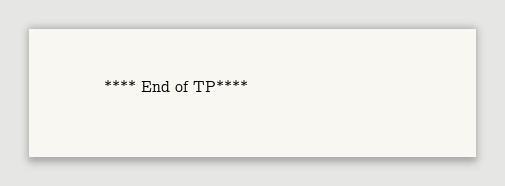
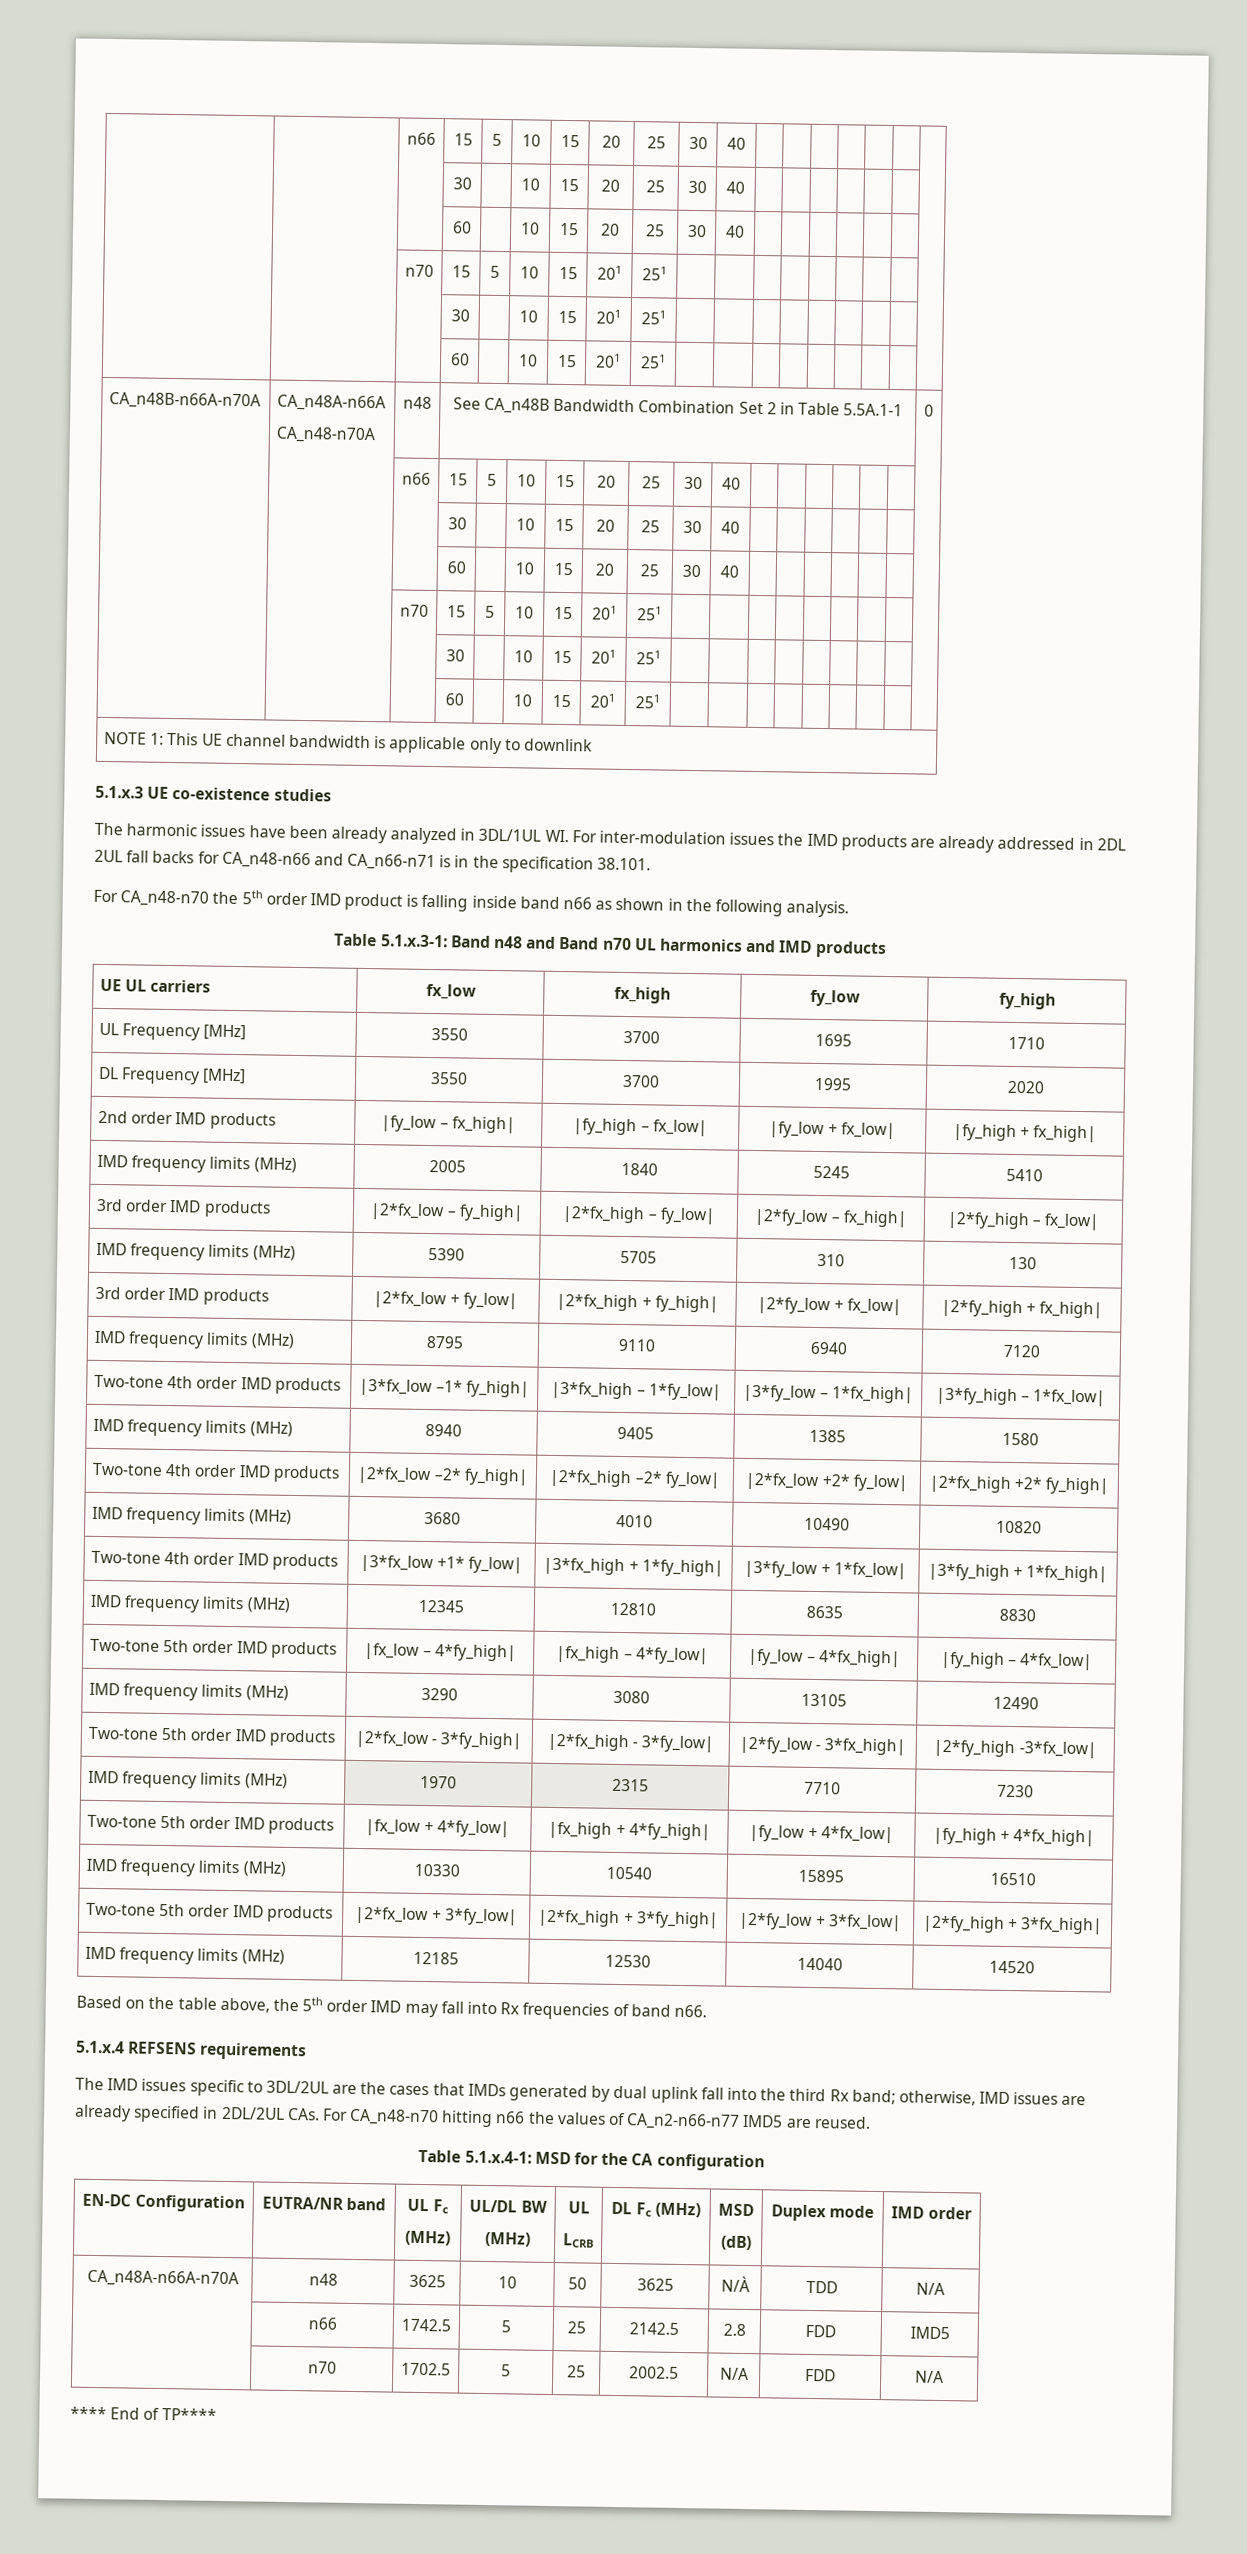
(104, 86) none -> [407,132,436,145] [453,133,473,146] [492,133,502,146] [522,134,541,147] [560,134,580,148] [602,135,621,148] [647,136,666,149] [688,136,708,150] [727,137,746,150] [452,177,472,190] [521,178,540,191] [559,178,579,192] [601,179,620,192] [646,180,665,193] [687,180,707,194] [726,181,745,194] [452,221,472,234] [521,222,540,235] [558,222,579,236] [600,223,620,236] [645,224,665,237] [686,224,707,238] [725,225,745,238] [405,264,434,277] [451,265,471,278] [490,265,500,278] [520,266,539,279] [558,266,578,280] [597,265,622,280] [642,266,667,281] [450,309,470,322] [519,310,538,323] [557,310,577,324] [596,309,621,324] [641,310,666,325] [449,353,470,366] [518,354,538,367] [556,354,577,368] [595,353,621,368] [640,354,666,369] [109,392,262,410] [277,394,387,412] [276,426,377,444] [403,396,432,409] [452,397,904,417] [924,404,934,417] [402,472,431,485] [448,473,468,486] [487,473,497,486] [517,474,536,487] [555,474,575,488] [597,475,616,488] [642,476,661,489] [683,476,703,490] [722,477,741,490] [447,517,467,530] [516,518,535,531] [554,518,574,532] [596,519,615,532] [641,520,660,533] [682,520,702,534] [721,521,740,534] [446,561,466,574] [515,562,534,575] [553,562,573,576] [595,563,614,576] [640,564,659,577] [681,564,701,578] [720,565,739,578] [400,604,429,617] [446,605,466,618] [485,605,495,618] [515,606,534,619] [553,606,573,620] [592,605,617,620] [637,606,662,621] [445,649,465,662] [514,650,533,663] [552,650,572,664] [591,649,616,664] [636,650,661,665] [444,693,464,706] [513,694,532,707] [551,694,571,708] [590,693,615,708] [635,694,660,709] [104,731,593,755] [95,785,332,802] [94,822,1126,853] [94,849,652,874] [93,889,850,918] [334,933,887,958] [100,978,212,993] [425,983,477,1000] [614,986,671,1004] [809,989,861,1007] [998,992,1056,1010] [99,1022,247,1041] [431,1028,468,1041] [623,1030,660,1044] [815,1033,852,1047] [1007,1036,1045,1050] [98,1066,247,1085] [430,1072,468,1085] [622,1074,660,1088] [814,1077,852,1091] [1006,1080,1045,1094] [98,1110,276,1130] [381,1115,516,1134] [573,1118,708,1137] [769,1121,896,1140] [952,1124,1098,1143] [97,1154,297,1173] [429,1160,466,1173] [621,1162,658,1176] [813,1165,850,1179] [1005,1168,1043,1182] [96,1198,271,1218] [370,1203,524,1222] [562,1206,716,1225] [754,1209,908,1228] [946,1211,1101,1231] [96,1242,296,1261] [428,1248,465,1261] [620,1250,657,1264] [816,1253,845,1267] [1009,1256,1037,1270] [95,1286,269,1306] [373,1291,518,1310] [556,1293,719,1313] [757,1297,902,1316] [940,1299,1104,1319] [94,1330,295,1349] [426,1335,464,1349] [618,1338,656,1352] [810,1341,848,1355] [1002,1344,1040,1358] [94,1374,341,1395] [359,1378,530,1398] [551,1381,722,1401] [743,1384,914,1404] [935,1387,1107,1407] [93,1418,293,1437] [425,1423,462,1437] [617,1426,654,1440] [809,1429,846,1443] [1001,1432,1039,1446] [92,1462,340,1483] [357,1466,529,1486] [549,1469,721,1489] [745,1472,908,1492] [928,1475,1110,1495] [92,1506,292,1525] [424,1511,461,1525] [616,1514,653,1528] [803,1517,850,1531] [996,1520,1042,1534] [91,1550,338,1571] [360,1554,523,1574] [543,1557,724,1577] [744,1560,907,1580] [927,1563,1109,1583] [90,1594,291,1613] [417,1599,465,1613] [609,1602,656,1616] [806,1605,843,1619] [998,1608,1036,1622] [90,1638,337,1659] [364,1643,517,1662] [556,1646,709,1665] [748,1648,901,1668] [940,1651,1094,1671] [89,1682,289,1701] [421,1687,458,1701] [613,1690,650,1704] [800,1693,847,1707] [993,1696,1039,1710] [88,1726,335,1747] [354,1730,523,1750] [546,1733,715,1753] [738,1736,907,1756] [933,1739,1097,1759] [88,1770,288,1789] [420,1775,457,1789] [612,1778,649,1792] [804,1781,841,1795] [996,1784,1034,1798] [87,1814,334,1835] [365,1819,510,1838] [548,1821,711,1841] [749,1825,894,1844] [932,1827,1096,1847] [86,1858,286,1877] [413,1863,460,1877] [605,1866,652,1880] [797,1869,844,1883] [990,1872,1036,1886] [86,1902,333,1923] [355,1906,518,1926] [538,1909,719,1929] [739,1912,902,1932] [921,1915,1104,1935] [85,1946,285,1965] [412,1951,459,1965] [604,1954,651,1968] [796,1957,843,1971] [989,1960,1035,1974] [76,1995,707,2020] [76,2040,308,2061] [75,2077,1087,2106] [74,2104,871,2130] [418,2149,765,2172] [82,2193,245,2213] [261,2196,387,2211] [407,2198,449,2214] [405,2230,451,2246] [469,2199,547,2213] [485,2231,531,2247] [567,2201,590,2214] [563,2233,594,2248] [611,2201,701,2218] [718,2203,754,2217] [720,2235,752,2251] [770,2204,875,2222] [891,2206,972,2220] [86,2269,239,2288] [308,2273,338,2286] [408,2274,446,2288] [497,2276,517,2289] [568,2277,587,2290] [636,2278,674,2291] [720,2275,750,2293] [805,2280,838,2294] [916,2282,945,2296] [307,2317,337,2330] [401,2318,451,2332] [501,2320,511,2333] [567,2321,586,2334] [629,2322,679,2335] [722,2323,746,2337] [805,2324,836,2338] [909,2326,950,2340] [307,2361,337,2374] [401,2362,451,2376] [501,2364,511,2377] [567,2365,586,2378] [629,2366,679,2379] [719,2367,749,2381] [805,2368,836,2382] [915,2370,944,2384] | | n66 | 15 | 5 | 10 | 15 | 20 | 25 | 30 | 40 | | | | | | | // | | | 30 | | 10 | 15 | 20 | 25 | 30 | 40 | | | | | | | // | | | 60 | | 10 | 15 | 20 | 25 | 30 | 40 | | | | | | | // | | n70 | 15 | 5 | 10 | 15 | 201 | 251 | | | | | | | | | // | | | 30 | | 10 | 15 | 201 | 251 | | | | | | | | | // | | | 60 | | 10 | 15 | 201 | 251 | | | | | | | | | // CA_n48B-n66A-n70A | CA_n48A-n66A // CA_n48-n70A | n48 | See CA_n48B Bandwidth Combination Set 2 in Table 5.5A.1-1 | 0 // | | n66 | 15 | 5 | 10 | 15 | 20 | 25 | 30 | 40 | | | | | | | // | | | 30 | | 10 | 15 | 20 | 25 | 30 | 40 | | | | | | | // | | | 60 | | 10 | 15 | 20 | 25 | 30 | 40 | | | | | | | // | | n70 | 15 | 5 | 10 | 15 | 201 | 251 | | | | | | | | | // | | | 30 | | 10 | 15 | 201 | 251 | | | | | | | | | // | | | 60 | | 10 | 15 | 201 | 251 | | | | | | | | | // NOTE 1: This UE channel bandwidth is applicable only to downlink // 5.1.x.3 UE co-existence studies // The harmonic issues have been already analyzed in 3DL/1UL WI. For inter-modulation issues the IMD products are already addressed in 2DL 2UL fall backs for CA_n48-n66 and CA_n66-n71 is in the specification 38.101. // For CA_n48-n70 the 5th order IMD product is falling inside band n66 as shown in the following analysis. // Table 5.1.x.3-1: Band n48 and Band n70 UL harmonics and IMD products // UE UL carriers | fx_low | fx_high | fy_low | fy_high // UL Frequency [MHz] | 3550 | 3700 | 1695 | 1710 // DL Frequency [MHz] | 3550 | 3700 | 1995 | 2020 // 2nd order IMD products | |fy_low – fx_high| | |fy_high – fx_low| | |fy_low + fx_low| | |fy_high + fx_high| // IMD frequency limits (MHz) | 2005 | 1840 | 5245 | 5410 // 3rd order IMD products | |2*fx_low – fy_high| | |2*fx_high – fy_low| | |2*fy_low – fx_high| | |2*fy_high – fx_low| // IMD frequency limits (MHz) | 5390 | 5705 | 310 | 130 // 3rd order IMD products | |2*fx_low + fy_low| | |2*fx_high + fy_high| | |2*fy_low + fx_low| | |2*fy_high + fx_high| // IMD frequency limits (MHz) | 8795 | 9110 | 6940 | 7120 // Two-tone 4th order IMD products | |3*fx_low –1* fy_high| | |3*fx_high – 1*fy_low| | |3*fy_low – 1*fx_high| | |3*fy_high – 1*fx_low| // IMD frequency limits (MHz) | 8940 | 9405 | 1385 | 1580 // Two-tone 4th order IMD products | |2*fx_low –2* fy_high| | |2*fx_high –2* fy_low| | |2*fx_low +2* fy_low| | |2*fx_high +2* fy_high| // IMD frequency limits (MHz) | 3680 | 4010 | 10490 | 10820 // Two-tone 4th order IMD products | |3*fx_low +1* fy_low| | |3*fx_high + 1*fy_high| | |3*fy_low + 1*fx_low| | |3*fy_high + 1*fx_high| // IMD frequency limits (MHz) | 12345 | 12810 | 8635 | 8830 // Two-tone 5th order IMD products | |fx_low – 4*fy_high| | |fx_high – 4*fy_low| | |fy_low – 4*fx_high| | |fy_high – 4*fx_low| // IMD frequency limits (MHz) | 3290 | 3080 | 13105 | 12490 // Two-tone 5th order IMD products | |2*fx_low - 3*fy_high| | |2*fx_high - 3*fy_low| | |2*fy_low - 3*fx_high| | |2*fy_high -3*fx_low| // IMD frequency limits (MHz) | 1970 | 2315 | 7710 | 7230 // Two-tone 5th order IMD products | |fx_low + 4*fy_low| | |fx_high + 4*fy_high| | |fy_low + 4*fx_low| | |fy_high + 4*fx_high| // IMD frequency limits (MHz) | 10330 | 10540 | 15895 | 16510 // Two-tone 5th order IMD products | |2*fx_low + 3*fy_low| | |2*fx_high + 3*fy_high| | |2*fy_low + 3*fx_low| | |2*fy_high + 3*fx_high| // IMD frequency limits (MHz) | 12185 | 12530 | 14040 | 14520 // Based on the table above, the 5th order IMD may fall into Rx frequencies of band n66. // 5.1.x.4 REFSENS requirements // The IMD issues specific to 3DL/2UL are the cases that IMDs generated by dual uplink fall into the third Rx band; otherwise, IMD issues are already specified in 2DL/2UL CAs. For CA_n48-n70 hitting n66 the values of CA_n2-n66-n77 IMD5 are reused. // Table 5.1.x.4-1: MSD for the CA configuration // EN-DC Configuration | EUTRA/NR band | UL Fc // (MHz) | UL/DL BW // (MHz) | UL // LCRB | DL Fc (MHz) | MSD // (dB) | Duplex mode | IMD order // CA_n48A-n66A-n70A | n48 | 3625 | 10 | 50 | 3625 | N/À | TDD | N/A // | n66 | 1742.5 | 5 | 25 | 2142.5 | 2.8 | FDD | IMD5 // | n70 | 1702.5 | 5 | 25 | 2002.5 | N/A | FDD | N/A //

